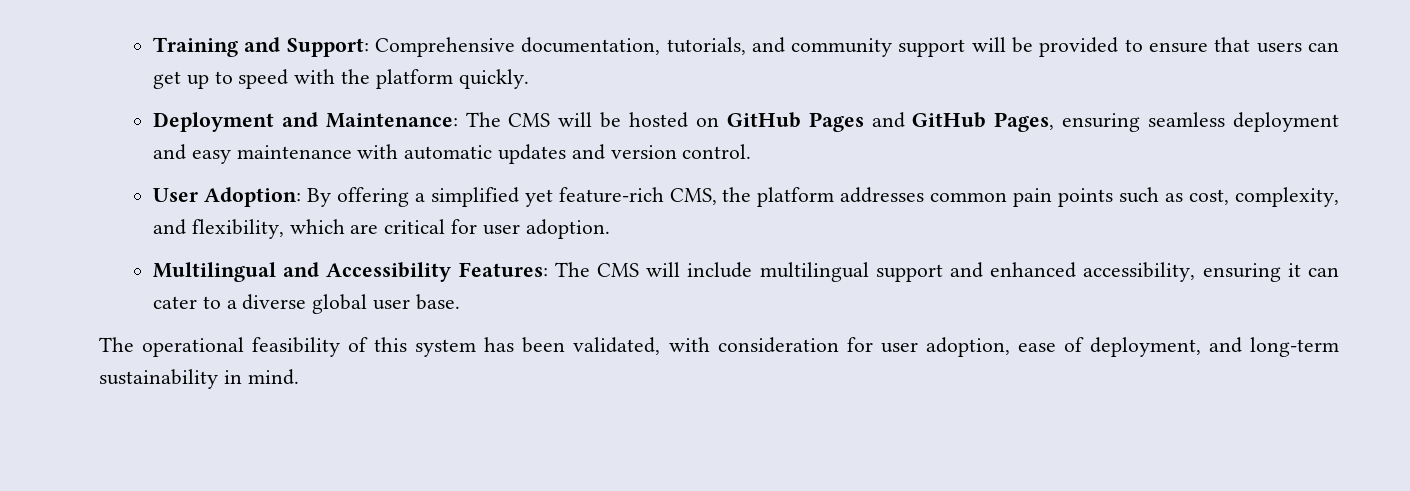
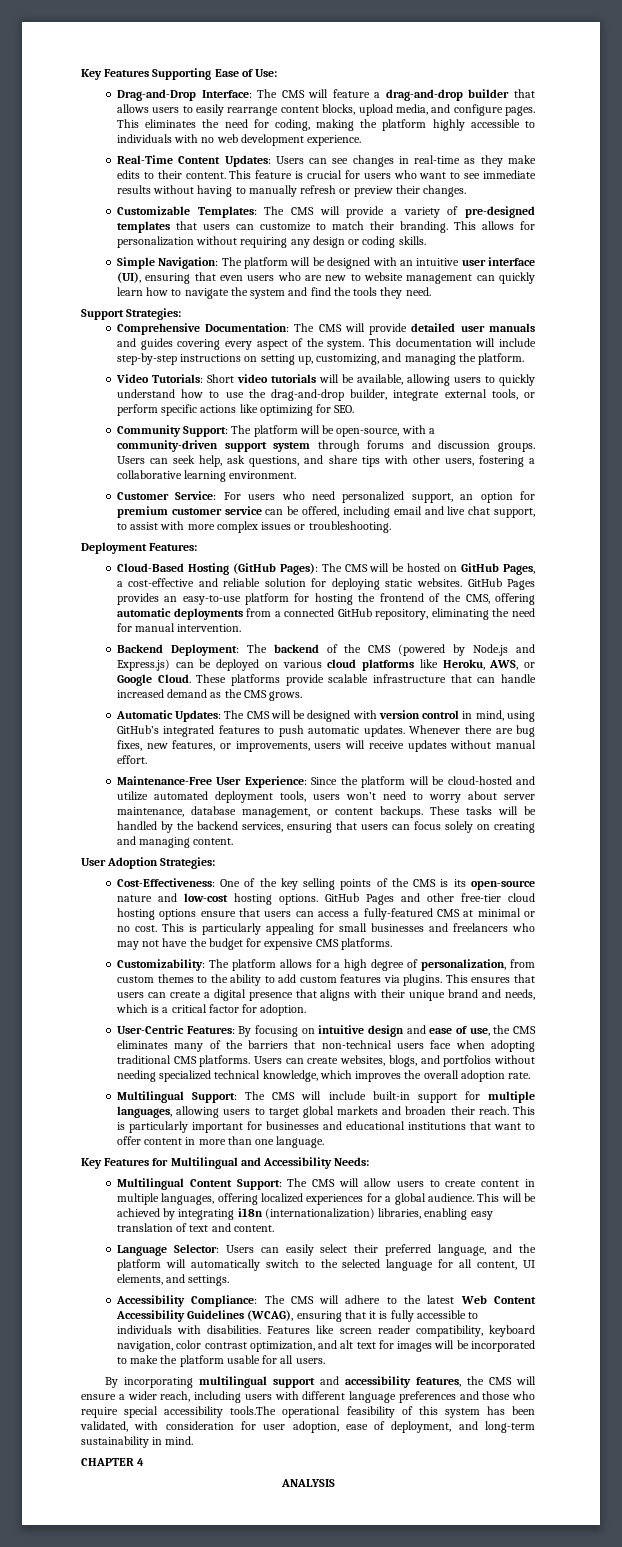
[152,37,1339,57] [152,69,529,89] [152,112,458,132] Training and Support: Comprehensive documentation, tutorials, and community support will be provided to ensure that users can get up to speed with the platform quickly. // Deployment and Maintenance: -> [81,68,278,80] [116,89,535,101] [116,104,535,116] [116,119,535,131] [116,134,362,146] [116,155,536,167] [116,170,536,179] [116,185,467,197] [116,206,535,218] [116,221,535,233] [116,236,426,248] [116,257,535,269] [116,272,535,284] [116,287,431,299] [81,308,182,320] [116,323,535,335] [116,338,536,350] [116,353,525,365] [115,374,535,386] [116,389,535,401] [116,404,355,416] [116,425,435,437] [116,440,535,452] [116,455,535,467] [116,470,297,482] [116,491,535,503] [116,506,535,518] [116,521,391,533] [81,542,198,554] [116,563,318,575] Key Features Supporting Ease of Use: // Drag-and-Drop Interface: The CMS will feature a drag-and-drop builder that allows users to easily rearrange content blocks, upload media, and configure pages. This eliminates the need for coding, making the platform highly accessible to individuals with no web development experience. // Real-Time Content Updates: Users can see changes in real-time as they make edits to their content. This feature is crucial for users who want to see immediate results without having to manually refresh or preview their changes. // Customizable Templates: The CMS will provide a variety of pre-designed templates that users can customize to match their branding. This allows for personalization without requiring any design or coding skills. // Simple Navigation: The platform will be designed with an intuitive user interface (UI), ensuring that even users who are new to website management can quickly learn how to navigate the system and find the tools they need. // Support Strategies: // Comprehensive Documentation: The CMS will provide detailed user manuals and guides covering every aspect of the system. This documentation will include step-by-step instructions on setting up, customizing, and managing the platform. // Video Tutorials: Short video tutorials will be available, allowing users to quickly understand how to use the drag-and-drop builder, integrate external tools, or perform specific actions like optimizing for SEO. // Community Support: The platform will be open-source, with a community-driven support system through forums and discussion groups. Users can seek help, ask questions, and share tips with other users, fostering a collaborative learning environment. // Customer Service: For users who need personalized support, an option for premium customer service can be offered, including email and live chat support, to assist with more complex issues or troubleshooting. // Deployment Features: // Cloud-Based Hosting (GitHub Pages):
[808,112,1339,132] [152,144,752,164] [152,187,1339,207] [152,219,610,239] [152,262,1340,282] [152,294,460,314] [99,337,134,352] Pages and GitHub Pages, ensuring seamless deployment and easy maintenance with automatic updates and version control. // User Adoption: By offering a simplified yet feature-rich CMS, the platform addresses common pain points such as cost, complexity, and flexibility, which are critical for user adoption. // Multilingual and Accessibility Features: The CMS will include multilingual support and enhanced accessibility, ensuring it can cater to a diverse global user base. // The -> [503,564,535,575] [116,578,535,590] [116,593,535,605] [116,608,535,620] [116,623,242,632] [116,644,535,656] [116,659,535,671] [116,674,536,686] [116,689,303,701] [115,710,535,722] [116,725,535,737] [116,740,536,752] [116,755,147,764] [116,776,535,788] [116,791,535,803] [116,806,536,818] [116,821,535,833] [116,836,234,848] [81,857,216,869] [116,878,535,890] [116,893,535,905] [116,908,536,920] [116,923,535,935] [116,938,392,950] [116,959,535,971] [116,974,535,986] [116,989,536,1001] [115,1004,307,1016] [116,1025,536,1037] [116,1040,535,1052] [116,1055,535,1067] [116,1070,531,1082] [116,1091,535,1103] [116,1106,535,1118] [116,1121,535,1133] [116,1136,325,1148] [81,1157,370,1169] [116,1178,535,1190] [116,1193,536,1205] [116,1208,493,1220] [116,1223,274,1232] [116,1244,536,1256] [116,1259,536,1271] [116,1274,230,1286] [115,1295,536,1307] [115,1310,479,1322] [116,1325,535,1337] [116,1340,536,1352] [116,1355,325,1367] [105,1376,537,1388] [81,1391,535,1403] [81,1406,277,1418] Pages, a cost-effective and reliable solution for deploying static websites. GitHub Pages provides an easy-to-use platform for hosting the frontend of the CMS, offering automatic deployments from a connected GitHub repository, eliminating the need for manual intervention. // Backend Deployment: The backend of the CMS (powered by Node.js and Express.js) can be deployed on various cloud platforms like Heroku, AWS, or Google Cloud. These platforms provide scalable infrastructure that can handle increased demand as the CMS grows. // Automatic Updates: The CMS will be designed with version control in mind, using GitHub’s integrated features to push automatic updates. Whenever there are bug fixes, new features, or improvements, users will receive updates without manual effort. // Maintenance-Free User Experience: Since the platform will be cloud-hosted and utilize automated deployment tools, users won’t need to worry about server maintenance, database management, or content backups. These tasks will be handled by the backend services, ensuring that users can focus solely on creating and managing content. // User Adoption Strategies: // Cost-Effectiveness: One of the key selling points of the CMS is its open-source nature and low-cost hosting options. GitHub Pages and other free-tier cloud hosting options ensure that users can access a fully-featured CMS at minimal or no cost. This is particularly appealing for small businesses and freelancers who may not have the budget for expensive CMS platforms. // Customizability: The platform allows for a high degree of personalization, from custom themes to the ability to add custom features via plugins. This ensures that users can create a digital presence that aligns with their unique brand and needs, which is a critical factor for adoption. // User-Centric Features: By focusing on intuitive design and ease of use, the CMS eliminates many of the barriers that non-technical users face when adopting traditional CMS platforms. Users can create websites, blogs, and portfolios without needing specialized technical knowledge, which improves the overall adoption rate. // Multilingual Support: The CMS will include built-in support for multiple languages, allowing users to target global markets and broaden their reach. This is particularly important for businesses and educational institutions that want to offer content in more than one language. // Key Features for Multilingual and Accessibility Needs: // Multilingual Content Support: The CMS will allow users to create content in multiple languages, offering localized experiences for a global audience. This will be achieved by integrating i18n (internationalization) libraries, enabling easy translation of text and content. // Language Selector: Users can easily select their preferred language, and the platform will automatically switch to the selected language for all content, UI elements, and settings. // Accessibility Compliance: The CMS will adhere to the latest Web Content Accessibility Guidelines (WCAG), ensuring that it is fully accessible to individuals with disabilities. Features like screen reader compatibility, keyboard navigation, color contrast optimization, and alt text for images will be incorporated to make the platform usable for all users. // By incorporating multilingual support and accessibility features, the CMS will ensure a wider reach, including users with different language preferences and those who require special accessibility tools.The
(299, 377) none -> [81,1458,145,1466] [280,1479,335,1487] // CHAPTER 4 // ANALYSIS

